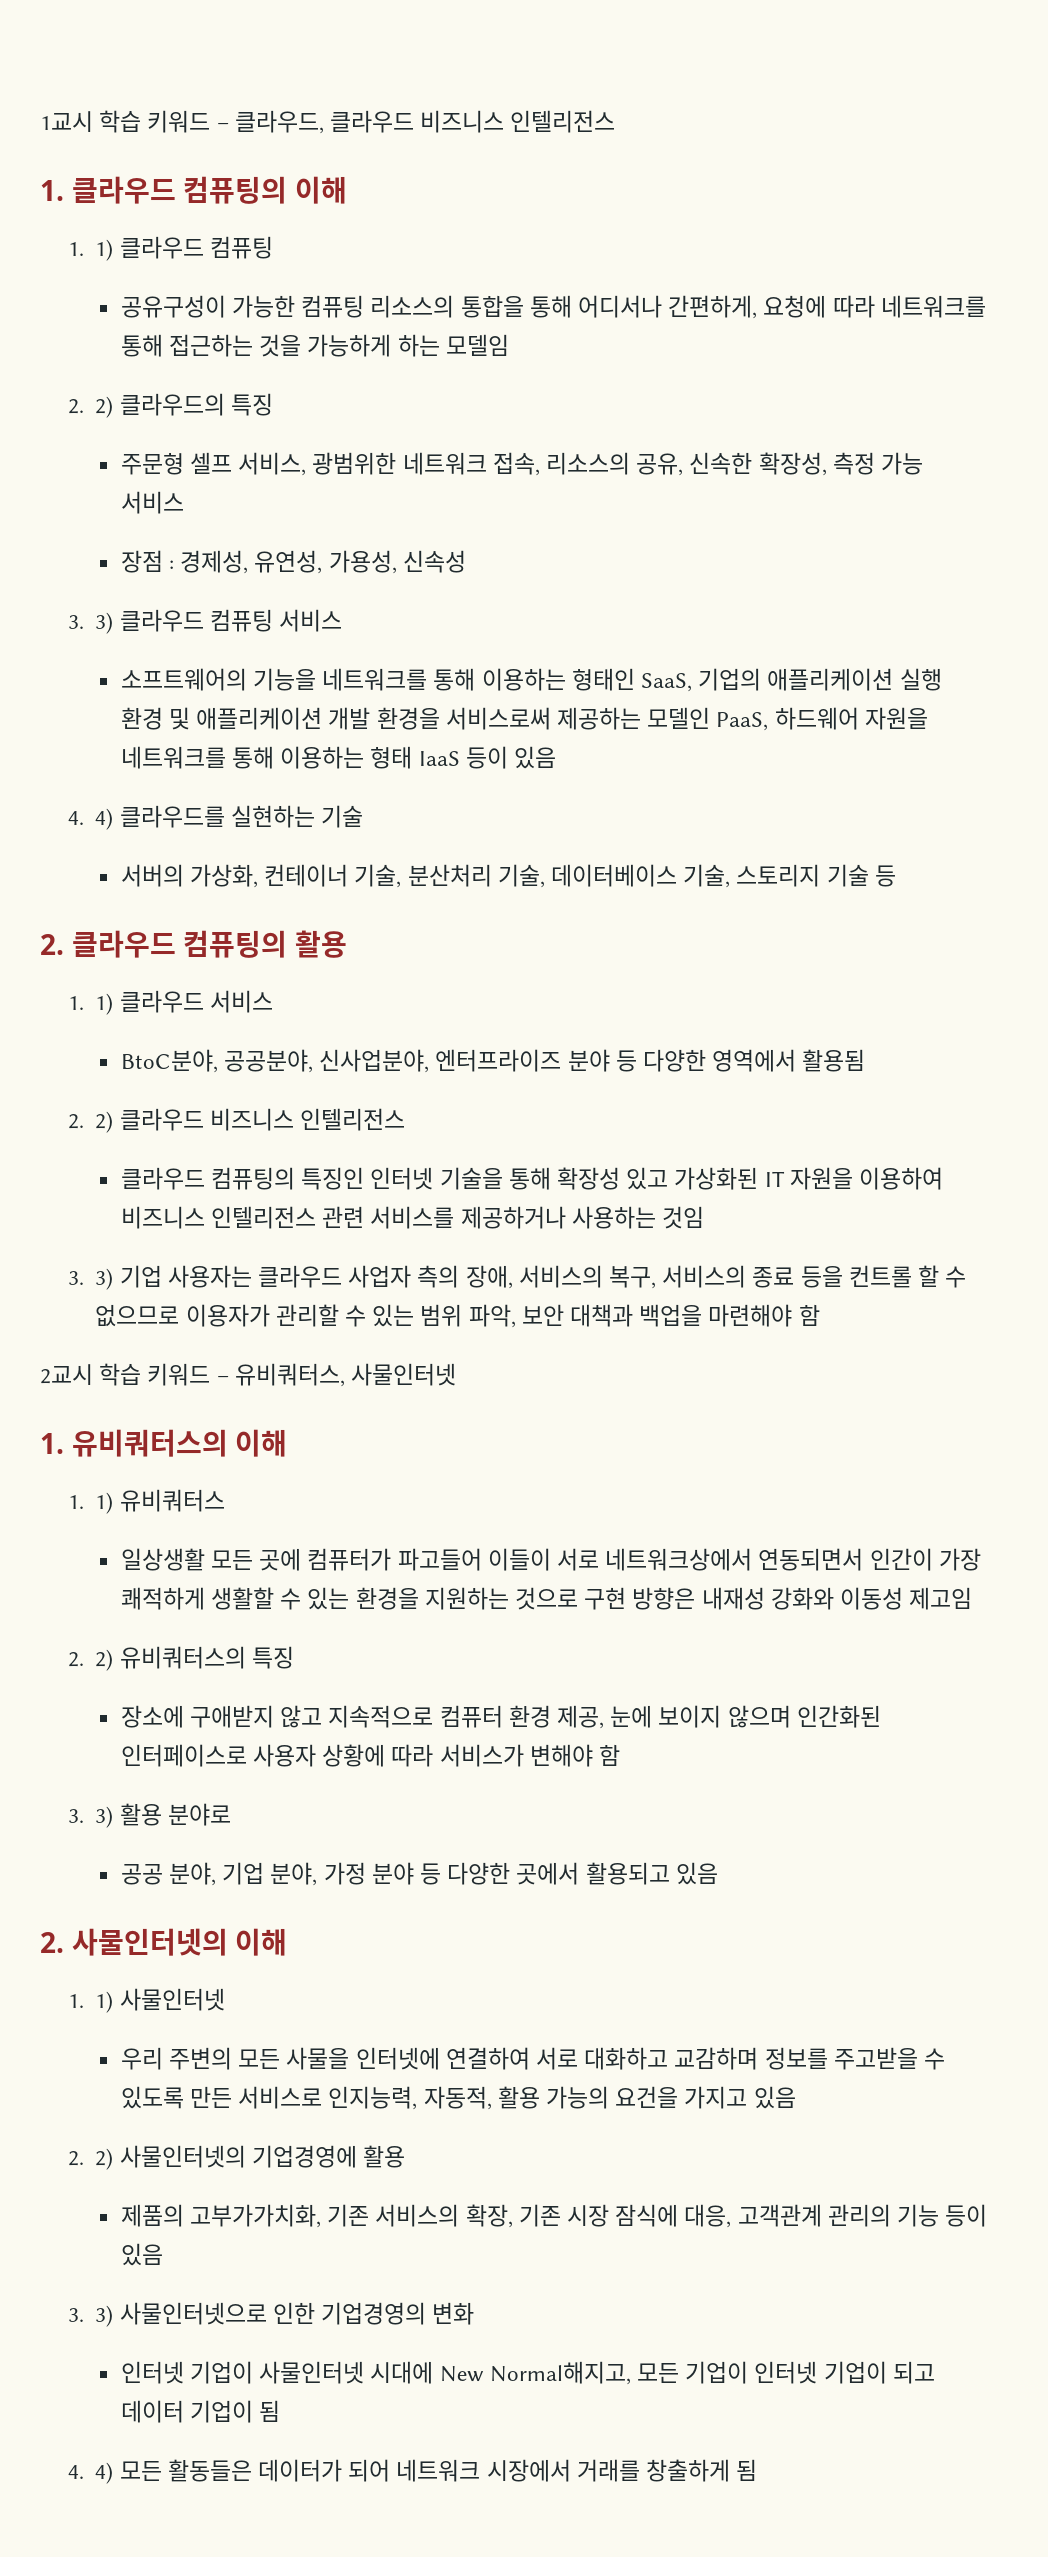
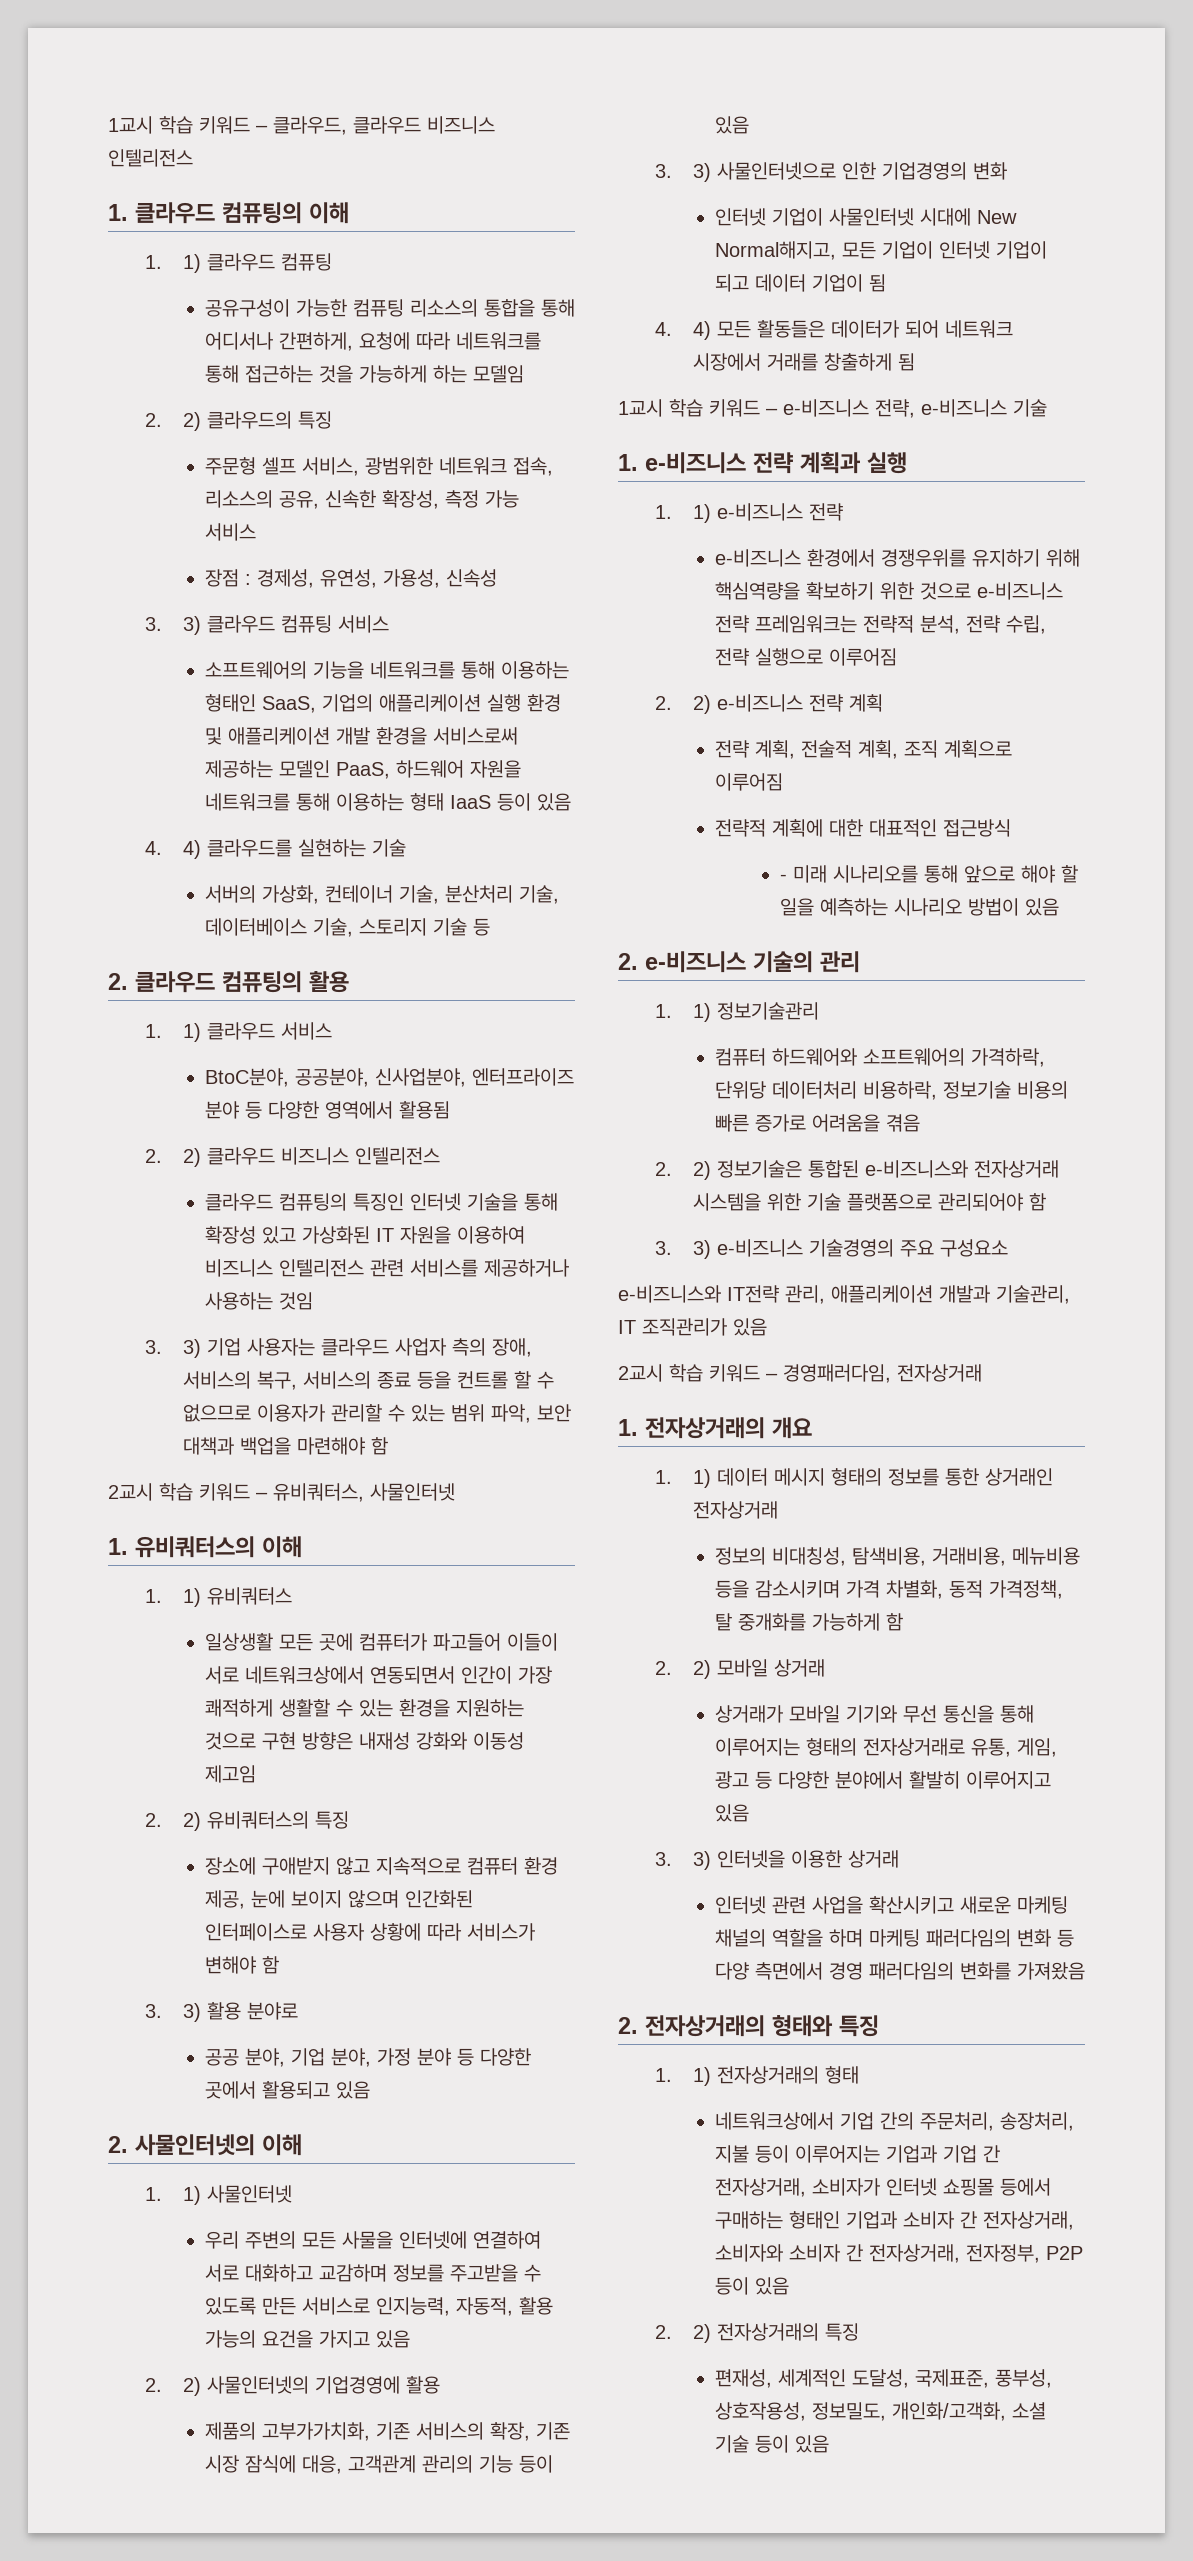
(758, 2470) none -> [618,399,1047,418] [618,452,907,474] [655,503,843,523] [714,549,1080,567] [714,582,1063,600] [714,615,1046,634] [714,648,897,666] [655,694,883,714] [714,740,1012,759] [714,773,783,791] [714,819,1011,837] [780,865,1079,883] [780,898,1060,916] [618,951,860,973] [655,1002,819,1022] [714,1048,1045,1067] [714,1081,1068,1100] [714,1114,920,1132] [655,1160,1059,1180] [692,1193,1046,1211] [655,1239,1008,1259] [618,1285,1070,1304] [618,1318,767,1336] [618,1364,982,1383] [618,1417,812,1439] [655,1468,1053,1488] [692,1501,778,1519] [714,1547,1080,1566] [714,1580,1063,1599] [714,1613,903,1631] [655,1659,825,1679] [714,1705,1034,1723] [714,1738,1057,1757] [714,1771,1051,1789] [714,1804,749,1822] [655,1850,899,1870] [714,1896,1068,1914] [714,1929,1074,1947] [714,1962,1085,1980] [618,2015,879,2037] [655,2066,859,2086] [714,2112,1074,2131] [714,2145,1000,2163] [714,2178,1051,2197] [714,2211,1074,2230] [714,2244,1083,2263] [714,2277,789,2295] [655,2323,859,2343] [714,2369,1052,2388] [714,2402,1046,2421] [714,2435,829,2453] // 1교시 학습 키워드 – e-비즈니스 전략, e-비즈니스 기술 // 1. e-비즈니스 전략 계획과 실행 // 1. 1) e-비즈니스 전략 // e-비즈니스 환경에서 경쟁우위를 유지하기 위해 핵심역량을 확보하기 위한 것으로 e-비즈니스 전략 프레임워크는 전략적 분석, 전략 수립, 전략 실행으로 이루어짐 // 2. 2) e-비즈니스 전략 계획 // 전략 계획, 전술적 계획, 조직 계획으로 이루어짐 // 전략적 계획에 대한 대표적인 접근방식 // - 미래 시나리오를 통해 앞으로 해야 할 일을 예측하는 시나리오 방법이 있음 // 2. e-비즈니스 기술의 관리 // 1. 1) 정보기술관리 // 컴퓨터 하드웨어와 소프트웨어의 가격하락, 단위당 데이터처리 비용하락, 정보기술 비용의 빠른 증가로 어려움을 겪음 // 2. 2) 정보기술은 통합된 e-비즈니스와 전자상거래 시스템을 위한 기술 플랫폼으로 관리되어야 함 // 3. 3) e-비즈니스 기술경영의 주요 구성요소 // e-비즈니스와 IT전략 관리, 애플리케이션 개발과 기술관리, IT 조직관리가 있음 // 2교시 학습 키워드 – 경영패러다임, 전자상거래 // 1. 전자상거래의 개요 // 1. 1) 데이터 메시지 형태의 정보를 통한 상거래인 전자상거래 // 정보의 비대칭성, 탐색비용, 거래비용, 메뉴비용 등을 감소시키며 가격 차별화, 동적 가격정책, 탈 중개화를 가능하게 함 // 2. 2) 모바일 상거래 // 상거래가 모바일 기기와 무선 통신을 통해 이루어지는 형태의 전자상거래로 유통, 게임, 광고 등 다양한 분야에서 활발히 이루어지고 있음 // 3. 3) 인터넷을 이용한 상거래 // 인터넷 관련 사업을 확산시키고 새로운 마케팅 채널의 역할을 하며 마케팅 패러다임의 변화 등 다양 측면에서 경영 패러다임의 변화를 가져왔음 // 2. 전자상거래의 형태와 특징 // 1. 1) 전자상거래의 형태 // 네트워크상에서 기업 간의 주문처리, 송장처리, 지불 등이 이루어지는 기업과 기업 간 전자상거래, 소비자가 인터넷 쇼핑몰 등에서 구매하는 형태인 기업과 소비자 간 전자상거래, 소비자와 소비자 간 전자상거래, 전자정부, P2P 등이 있음 // 2. 2) 전자상거래의 특징 // 편재성, 세계적인 도달성, 국제표준, 풍부성, 상호작용성, 정보밀도, 개인화/고객화, 소셜 기술 등이 있음

